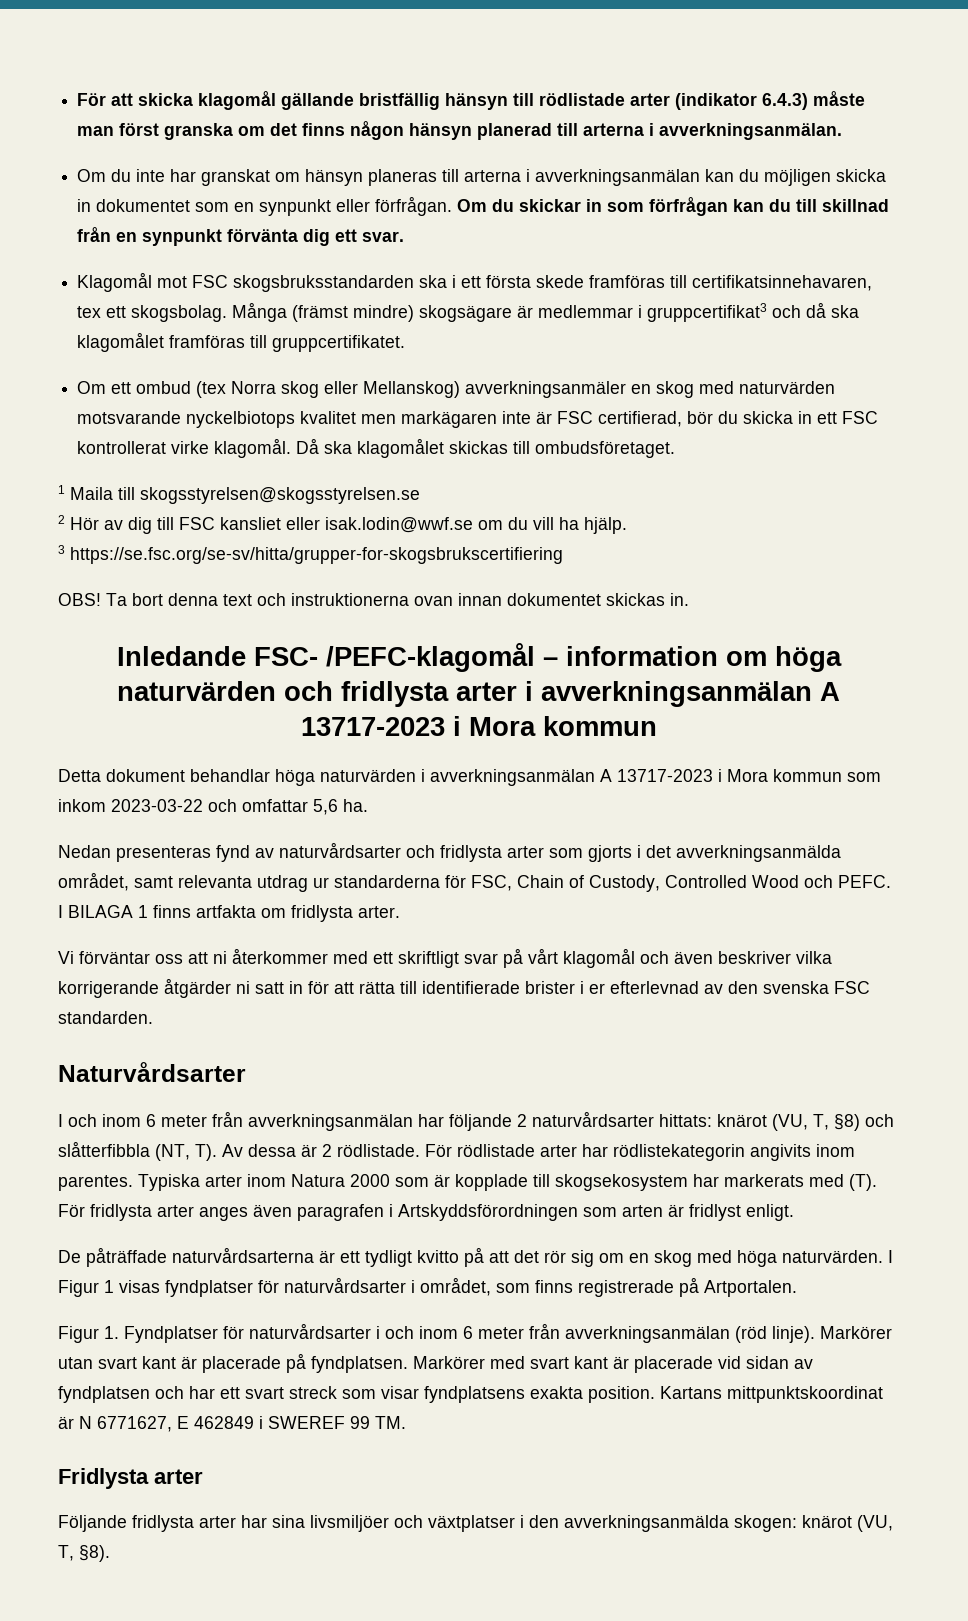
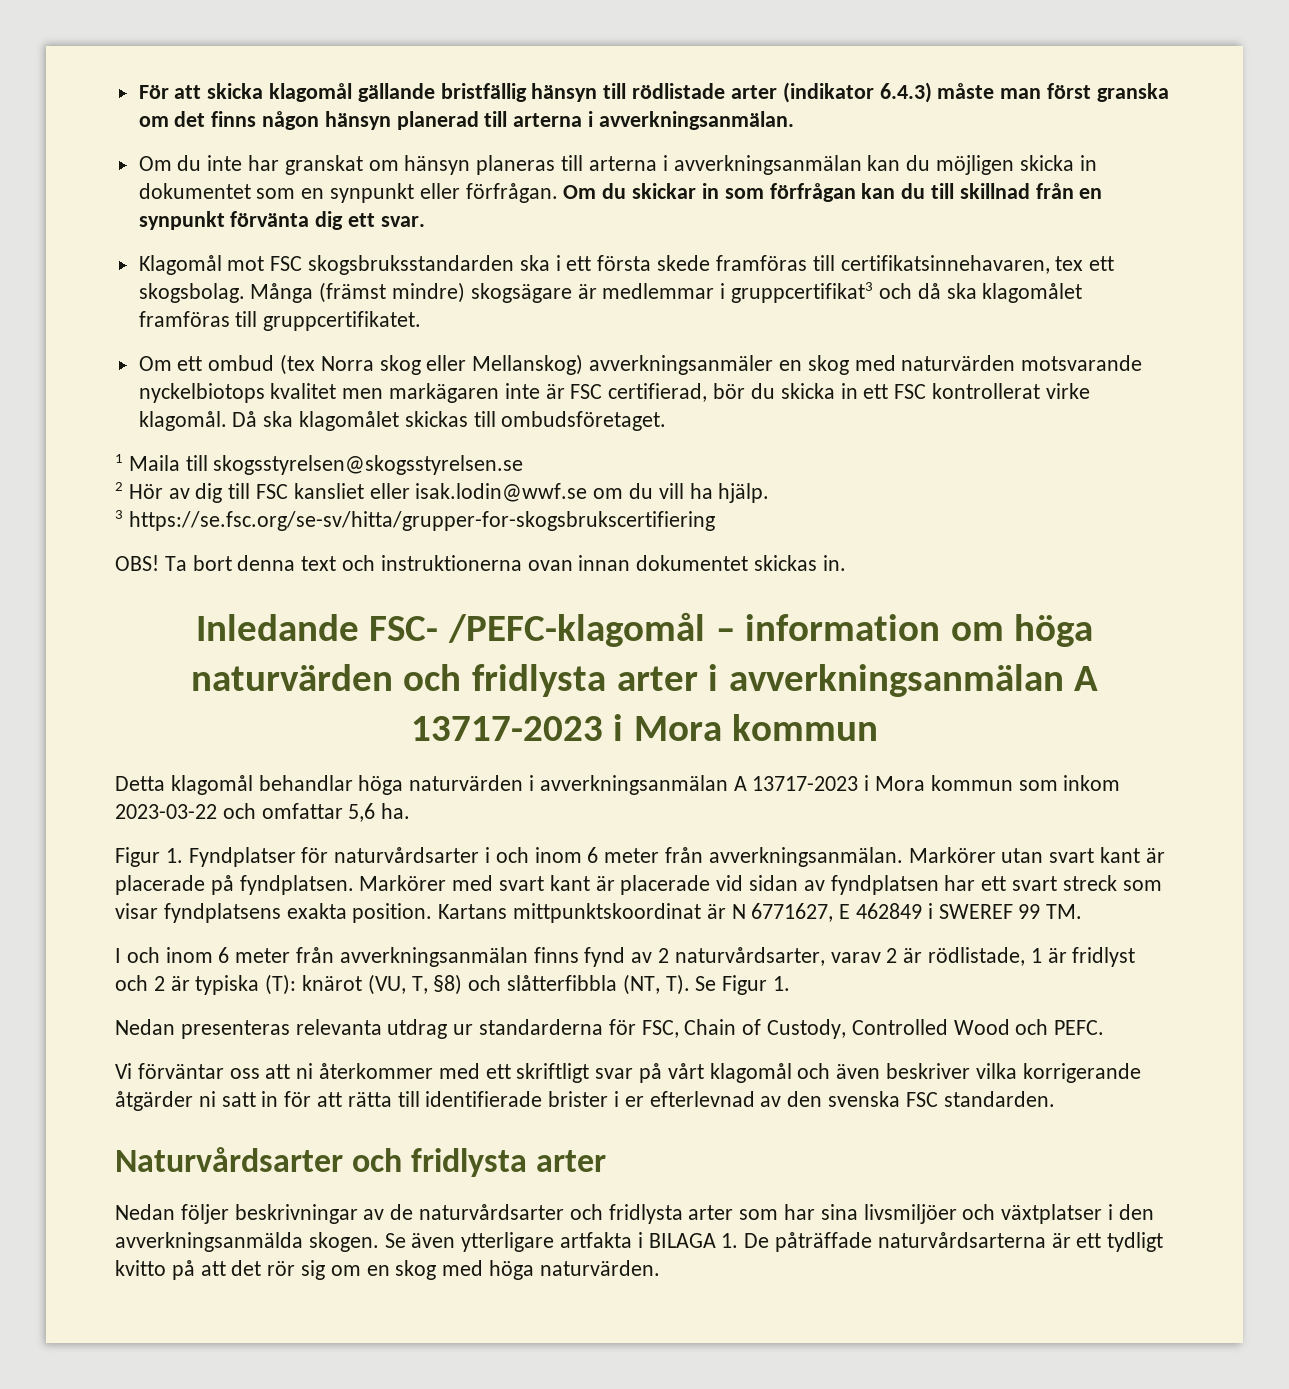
[106,769,185,782] dokument -> [170,775,253,795] klagomål
[58,842,841,862] [58,872,173,891] Nedan presenteras fynd av naturvårdsarter och fridlysta arter som gjorts i det avverkningsanmälda området, samt -> [115,847,1165,867] [115,875,1162,895] [115,903,1083,923] [115,947,1136,967] [115,974,791,995] [115,1019,290,1039] Figur 1. Fyndplatser för naturvårdsarter i och inom 6 meter från avverkningsanmälan. Markörer utan svart kant är placerade på fyndplatsen. Markörer med svart kant är placerade vid sidan av fyndplatsen har ett svart streck som visar fyndplatsens exakta position. Kartans mittpunktskoordinat är N 6771627, E 462849 i SWEREF 99 TM. // I och inom 6 meter från avverkningsanmälan finns fynd av 2 naturvårdsarter, varav 2 är rödlistade, 1 är fridlyst och 2 är typiska (T): knärot (VU, T, §8) och slåtterfibbla (NT, T). Se Figur 1. // Nedan presenteras
[58,905,400,922] I BILAGA 1 finns artfakta om fridlysta arter. -> (1105, 1027) none
[58,1111,894,1131] [58,1141,855,1161] [58,1174,877,1191] [58,1204,794,1221] // I och inom 6 meter från avverkningsanmälan har följande 2 naturvårdsarter hittats: knärot (VU, T, §8) och slåtterfibbla (NT, T). Av dessa är 2 rödlistade. För rödlistade arter har rödlistekategorin angivits inom parentes. Typiska arter inom Natura 2000 som är kopplade till skogsekosystem har markerats med (T). För fridlysta arter anges även paragrafen i Artskyddsförordningen som arten är fridlyst enligt. // -> [352,1148,607,1177] [115,1204,1154,1224] [115,1232,739,1252] och fridlysta arter // Nedan följer beskrivningar av de naturvårdsarter och fridlysta arter som har sina livsmiljöer och växtplatser i den avverkningsanmälda skogen. Se även ytterligare artfakta i BILAGA 1.
[888,1250,893,1263] [58,1277,797,1297] [58,1323,892,1343] [58,1353,813,1373] [58,1386,883,1403] [58,1416,406,1432] [58,1468,203,1489] [58,1515,893,1532] [58,1545,110,1562] I Figur 1 visas fyndplatser för naturvårdsarter i området, som finns registrerade på Artportalen. // Figur 1. Fyndplatser för naturvårdsarter i och inom 6 meter från avverkningsanmälan (röd linje). Markörer utan svart kant är placerade på fyndplatsen. Markörer med svart kant är placerade vid sidan av fyndplatsen och har ett svart streck som visar fyndplatsens exakta position. Kartans mittpunktskoordinat är N 6771627, E 462849 i SWEREF 99 TM. // Fridlysta arter // Följande fridlysta arter har sina livsmiljöer och växtplatser i den avverkningsanmälda skogen: knärot (VU, T, §8). -> (660, 1268) none

